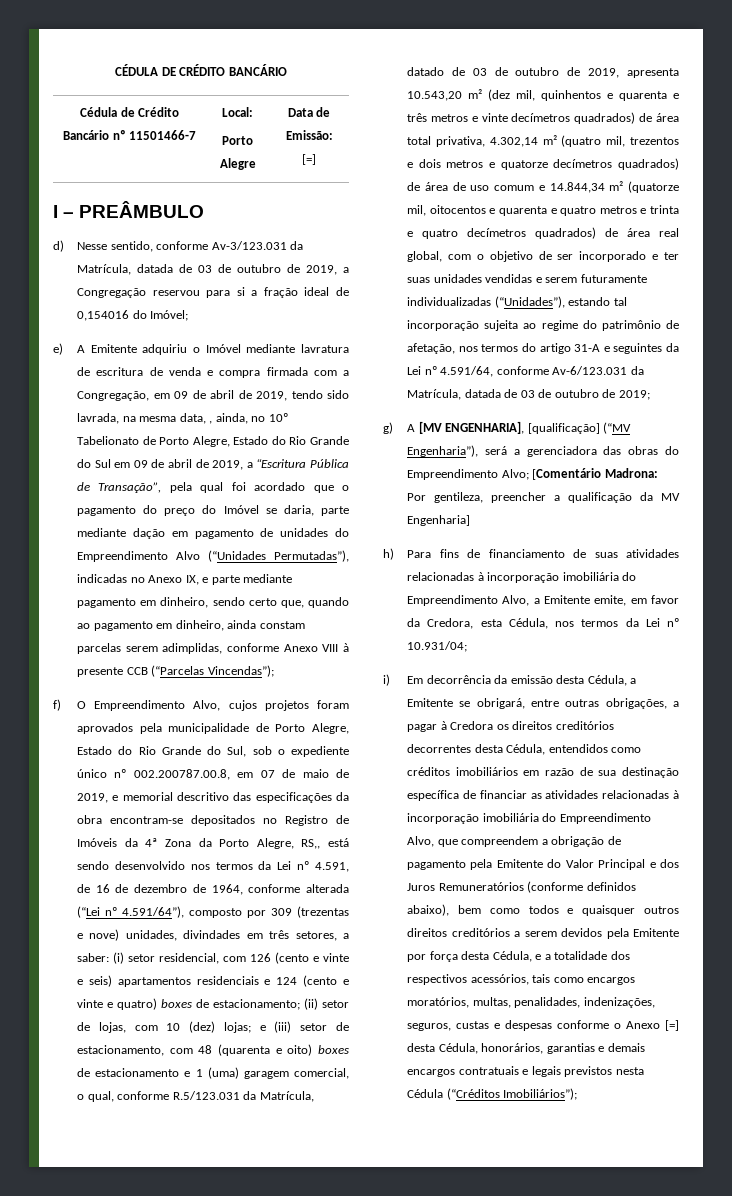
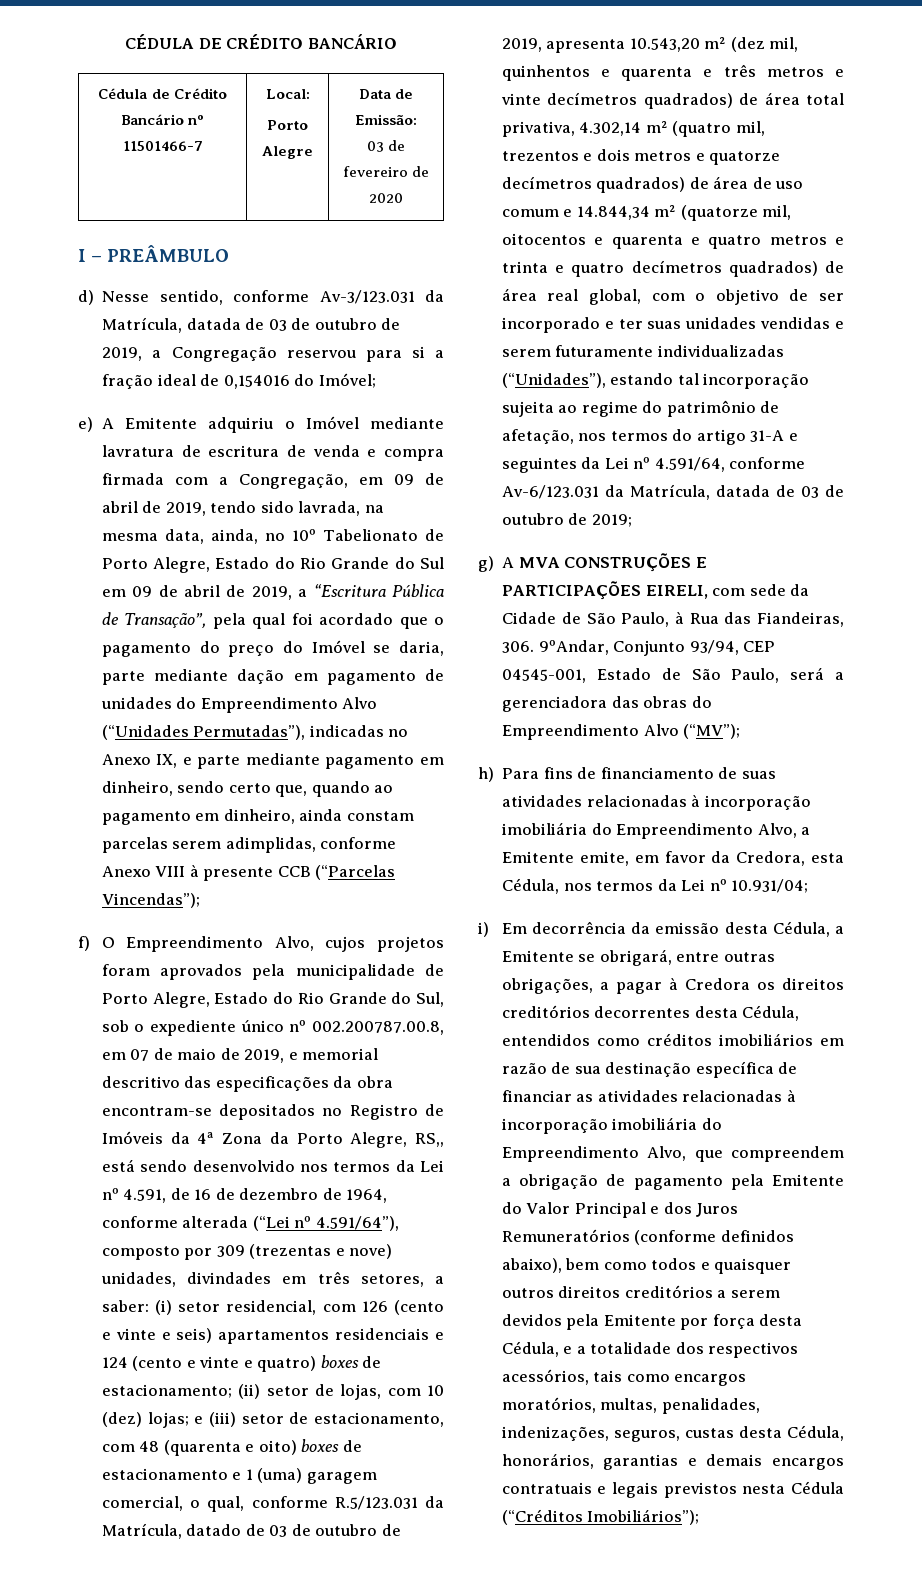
[302,154,316,165] [=] -> [366,140,406,152] [342,166,430,177] [369,193,403,203] 03 de fevereiro de 2020
[209,421,213,424] , -> (204, 536) none
[418,421,632,434] [407,445,479,457] [MV ENGENHARIA], [qualificação] (“MV Engenharia”), -> [518,553,707,572] [502,581,810,600] [502,611,844,627] [502,640,776,656] [502,668,780,683] MVA CONSTRUÇÕES E PARTICIPAÇÕES EIRELI, com sede da Cidade de São Paulo, à Rua das Fiandeiras, 306. 9ºAndar, Conjunto 93/94, CEP 04545-001, Estado de São Paulo,
[501,468,658,480] [407,492,680,503] [407,515,471,526] Alvo; [Comentário Madrona: Por gentileza, preencher a qualificação da MV Engenharia] -> [643,724,741,739] Alvo (“MV”);
[494,1020,679,1031] e despesas conforme o Anexo [=] -> (734, 1433) none

